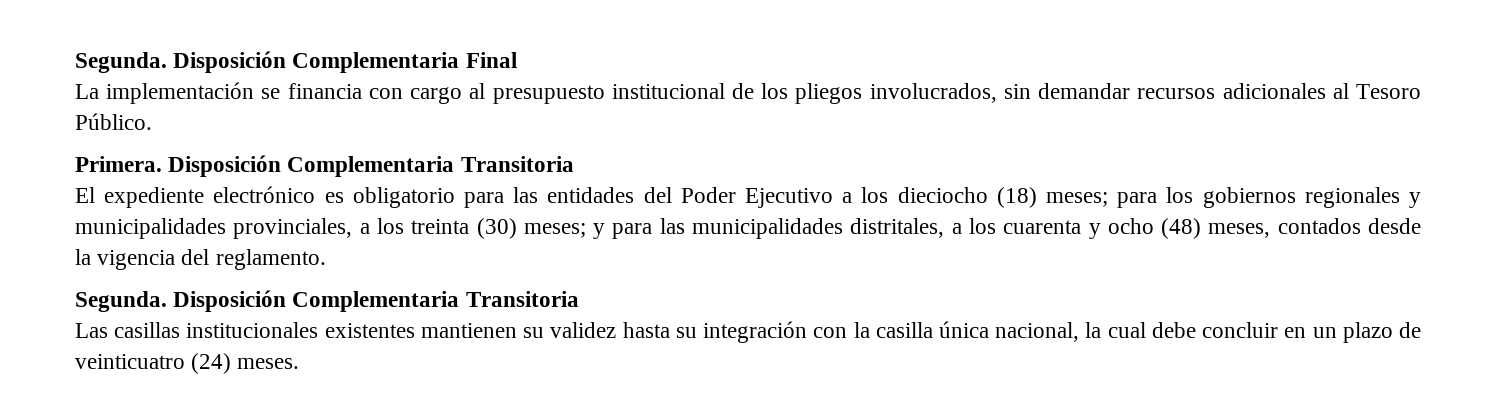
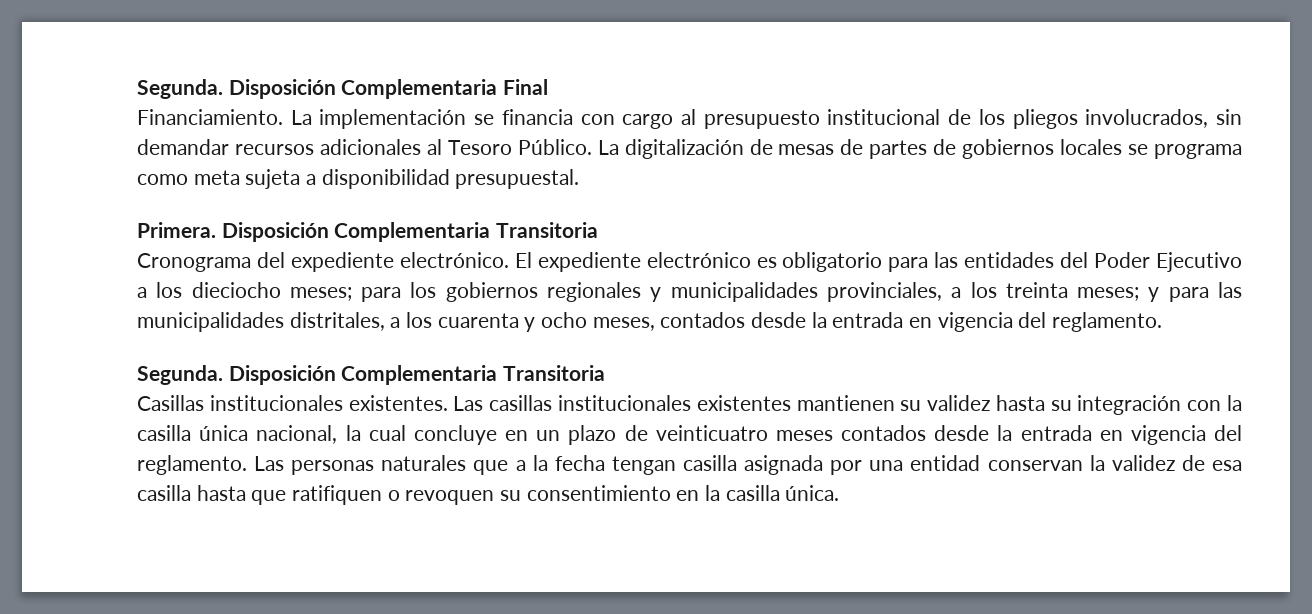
(517, 60) none -> [137,109,283,125] Financiamiento.
(152, 121) none -> [597,139,1242,159] [137,169,580,189] La digitalización de mesas de partes de gobiernos locales se programa como meta sujeta a disponibilidad presupuestal.
(574, 164) none -> [137,252,509,272] Cronograma del expediente electrónico.
[996,187,1037,208] (18) -> (281, 290) none
[476,218,517,239] (30) -> (1068, 290) none
[1161,218,1202,239] (48) -> (588, 320) none
(91, 257) none -> [832,312,933,328] entrada en
(579, 299) none -> [137,395,448,411] Casillas institucionales existentes.
[1151,322,1279,338] debe concluir -> [413,425,497,445] concluye
[191,353,300,374] (24) meses. -> [775,425,1242,445] [137,455,1242,475] [137,485,840,505] meses contados desde la entrada en vigencia del reglamento. Las personas naturales que a la fecha tengan casilla asignada por una entidad conservan la validez de esa casilla hasta que ratifiquen o revoquen su consentimiento en la casilla única.

